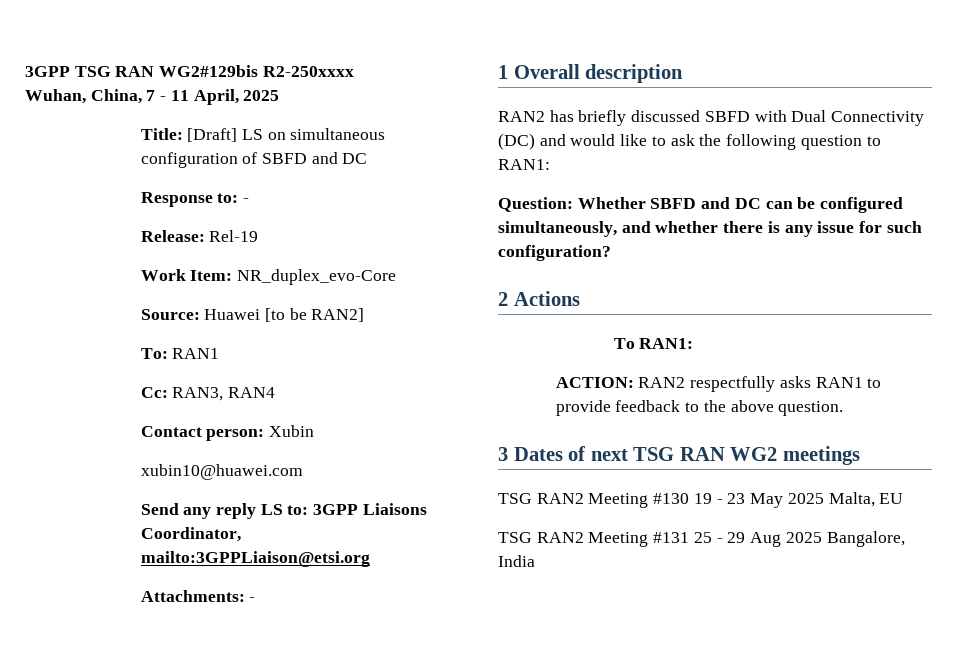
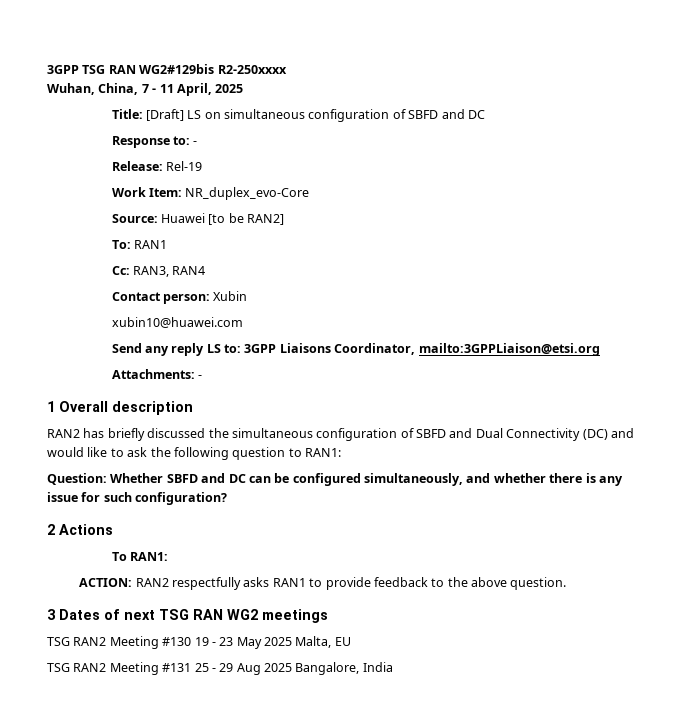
[704,110,787,122] SBFD with -> [208,428,473,441] the simultaneous configuration of SBFD and

